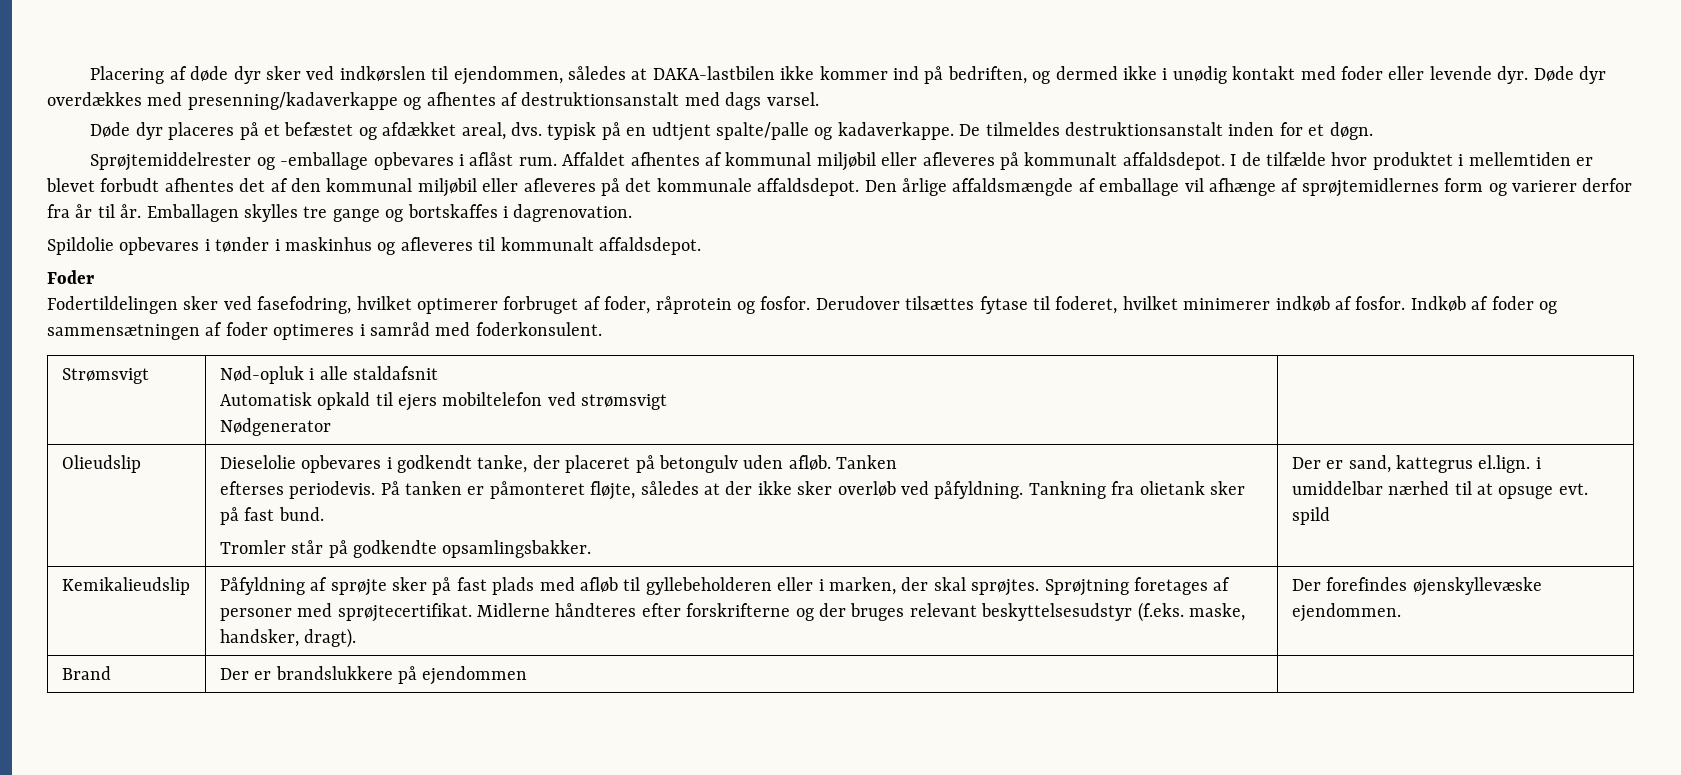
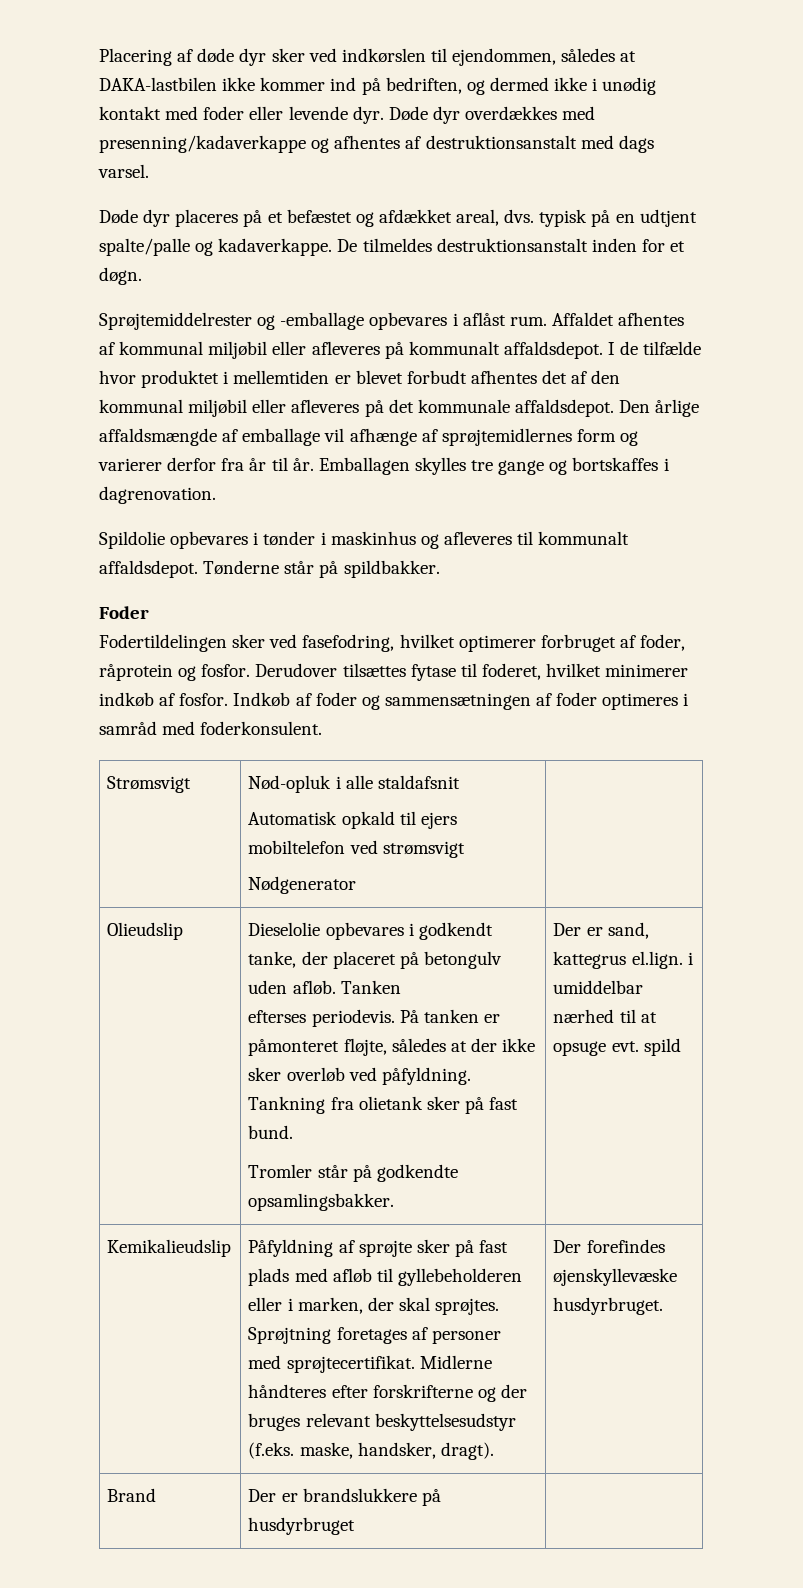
(701, 246) none -> [203,560,440,578] Tønderne står på spildbakker.
[1291,603,1401,622] ejendommen. -> [553,1297,664,1315] husdyrbruget.
[422,666,528,685] ejendommen -> [248,1517,356,1535] husdyrbruget

